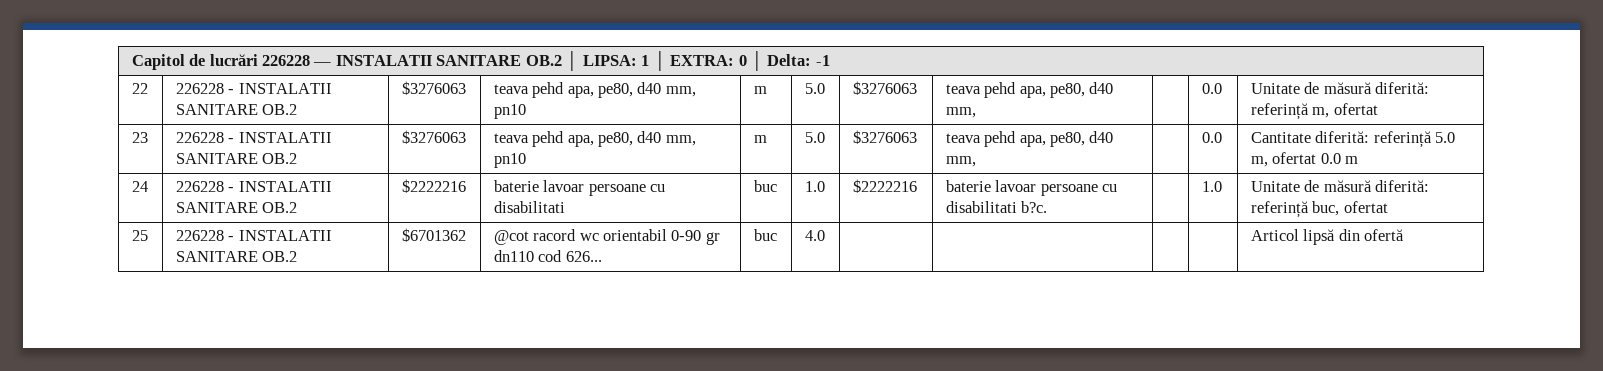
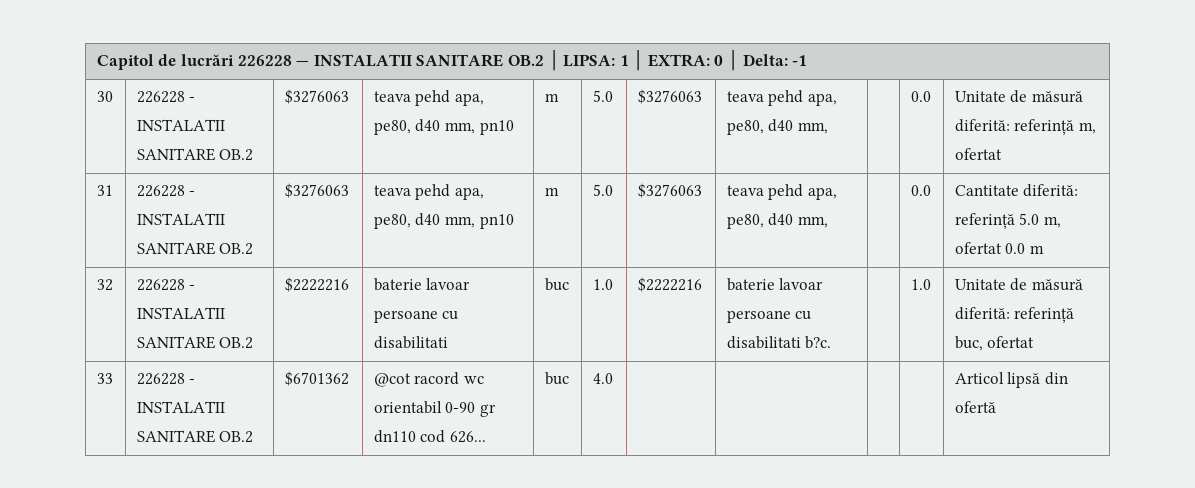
[131,83,148,94] 22 -> [96,91,113,102] 30
[131,132,148,143] 23 -> [96,185,113,196] 31
[131,181,148,192] 24 -> [96,279,113,291] 32
[131,230,148,241] 25 -> [96,373,113,384] 33

